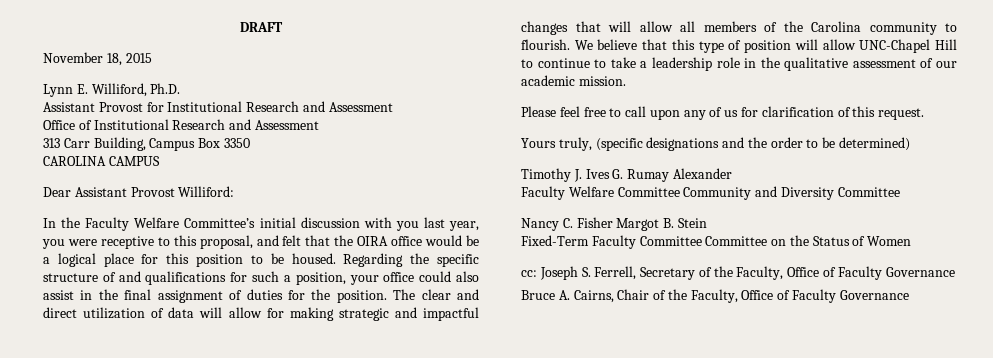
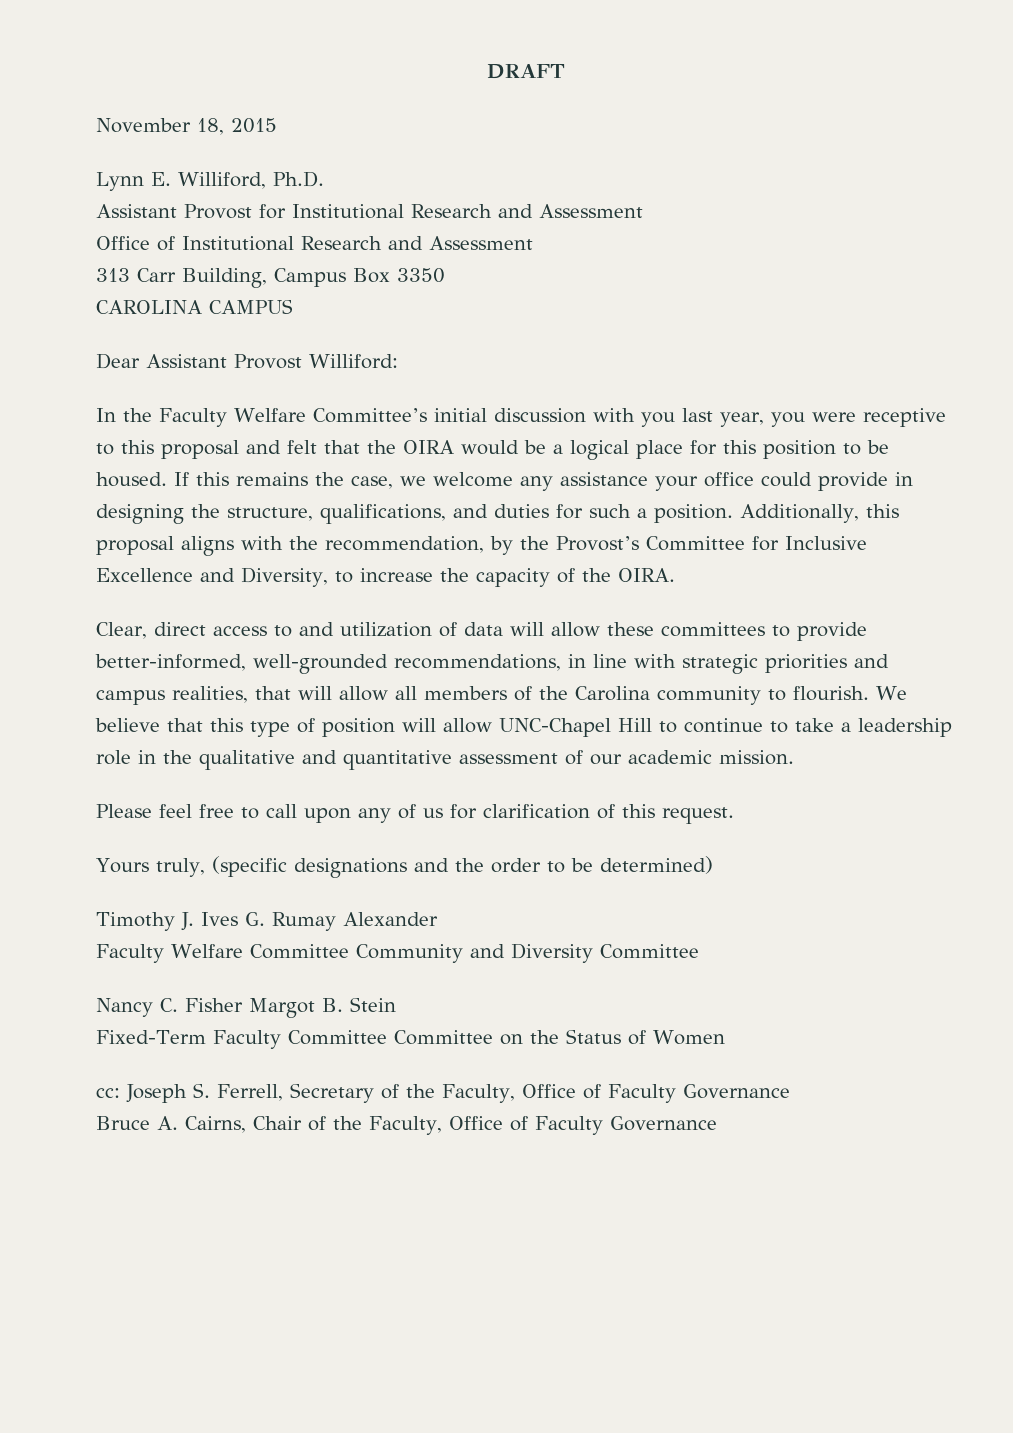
[199,235,253,249] proposal, -> [161,440,239,459] proposal
[391,236,423,246] office -> (454, 447) none
[343,253,479,267] [43,271,479,285] [43,289,480,303] [43,307,77,318] Regarding the specific structure of and qualifications for such a position, your office could also assist in the final assignment of duties for the position. The clear and direct -> [174,472,913,491] [96,504,899,524] [96,536,867,556] [96,567,675,587] [96,622,334,639] If this remains the case, we welcome any assistance your office could provide in designing the structure, qualifications, and duties for such a position. Additionally, this proposal aligns with the recommendation, by the Provost’s Committee for Inclusive Excellence and Diversity, to increase the capacity of the OIRA. // Clear, direct access to and
[266,307,479,321] [521,21,568,35] for making strategic and impactful changes -> [606,622,867,641] [95,654,889,674] [96,686,248,705] these committees to provide better-informed, well-grounded recommendations, in line with strategic priorities and campus realities,
(849, 64) none -> [302,750,452,770] and quantitative

